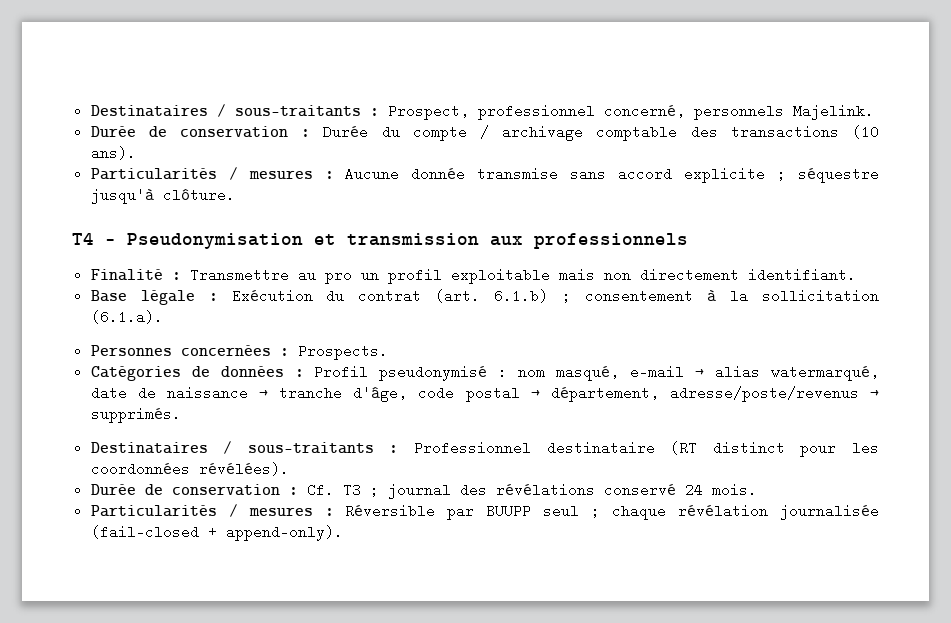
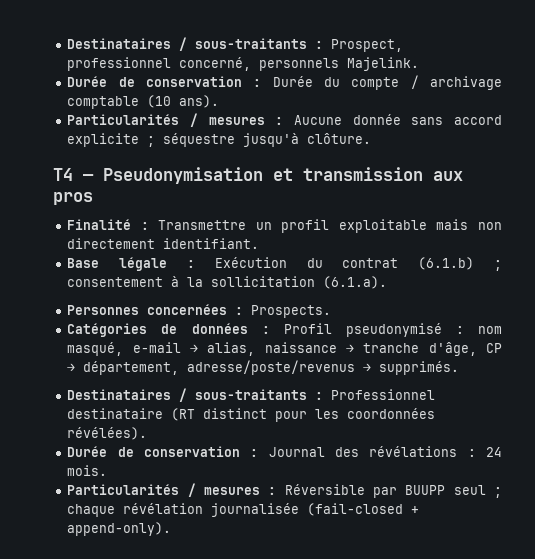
[690,125,839,139] des transactions -> (140, 102) none
[477,167,559,181] transmise -> (401, 119) none
[534,233,688,249] professionnels -> [53,192,93,205] pros
[297,268,352,284] au pro -> (247, 225) none
[435,289,549,303] (art. 6.1.b) -> [418,257,475,270] (6.1.b)
[715,365,879,381] [90,386,156,400] alias watermarqué, date de -> [207,342,256,356] alias,
[418,386,520,402] code postal -> [485,343,502,353] CP
[306,483,451,499] Cf. T3 ; journal -> [268,447,325,457] Journal
[603,483,676,497] conservé -> [467,449,476,457] :

